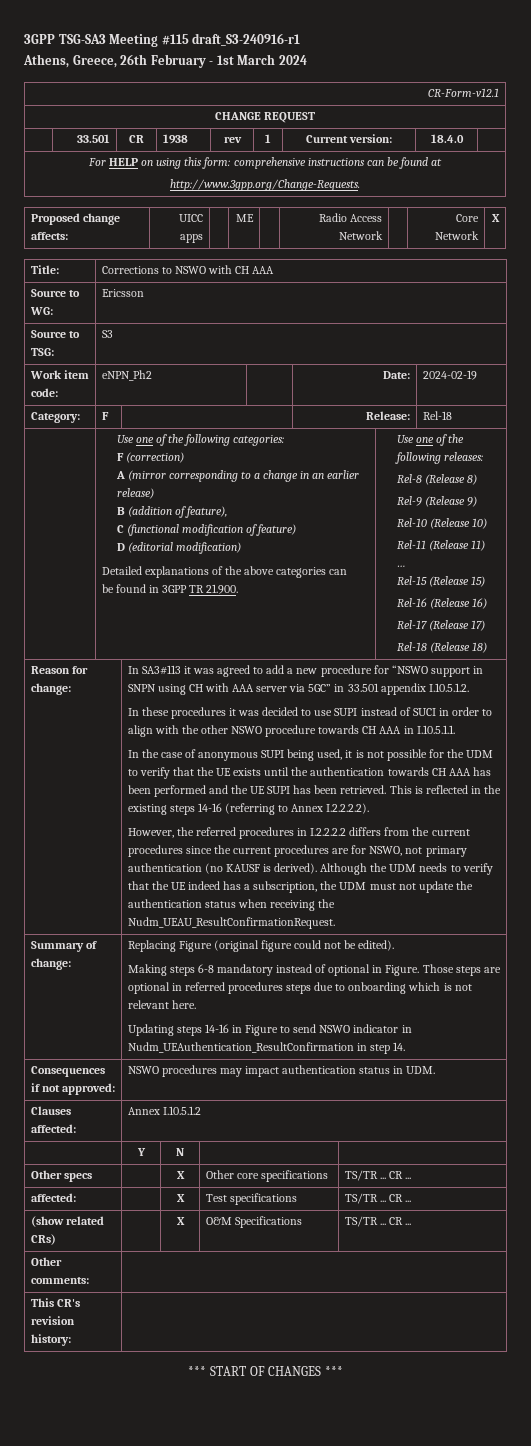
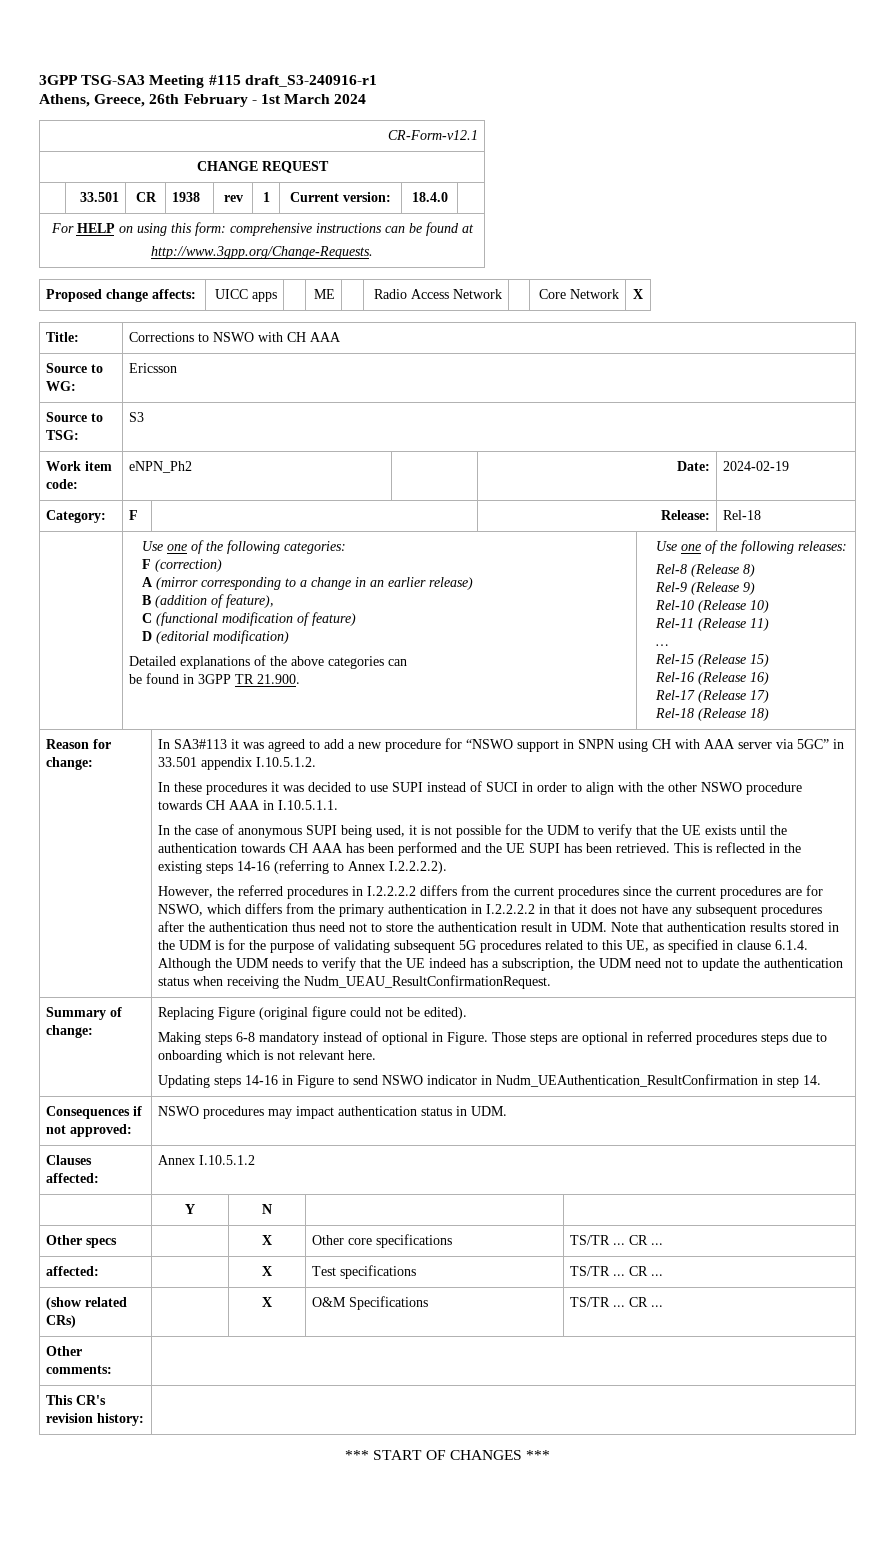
[405,846,467,857] [127,863,318,874] not primary authentication (no KAUSF is derived). -> [207,903,823,917] [158,921,840,932] [158,939,809,953] which differs from the primary authentication in I.2.2.2.2 in that it does not have any subsequent procedures after the authentication thus need not to store the authentication result in UDM. Note that authentication results stored in the UDM is for the purpose of validating subsequent 5G procedures related to this UE, as specified in clause 6.1.4.
[369,883,416,890] must not -> [635,958,699,968] need not to

